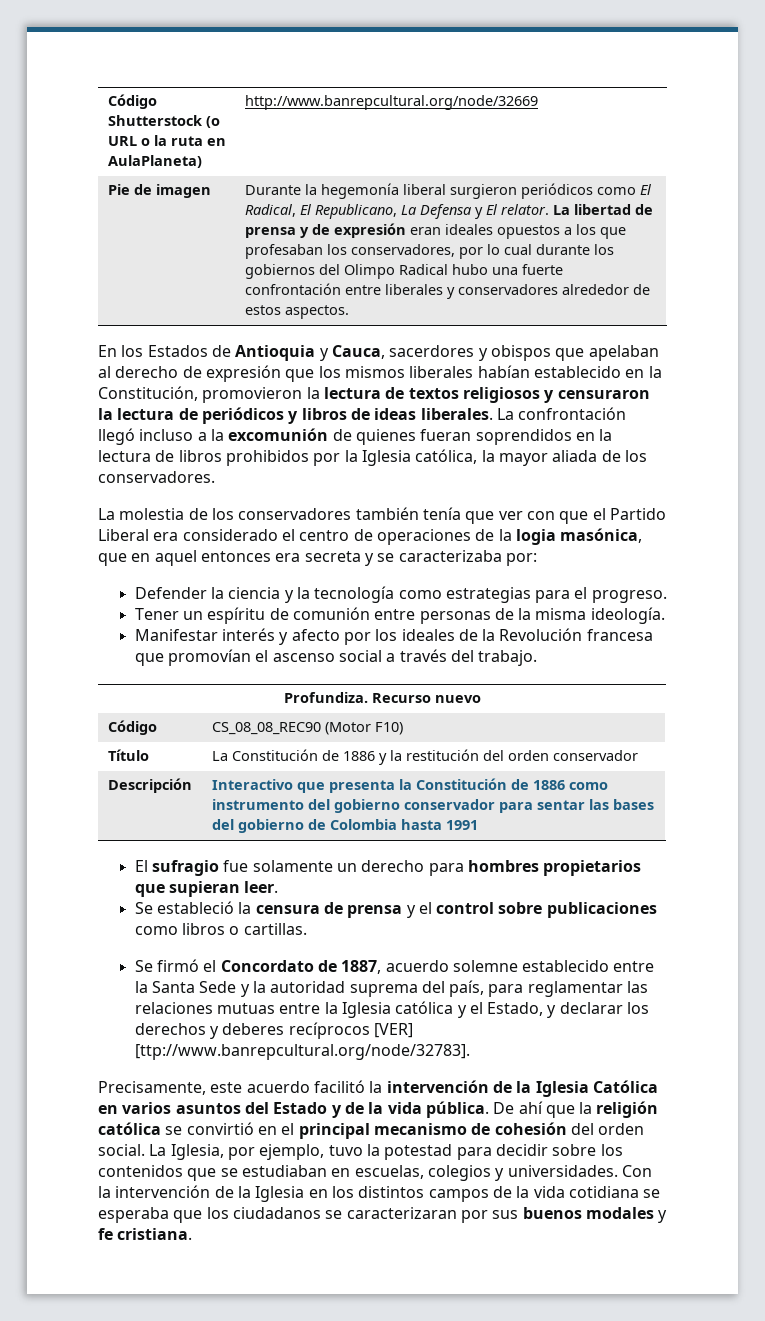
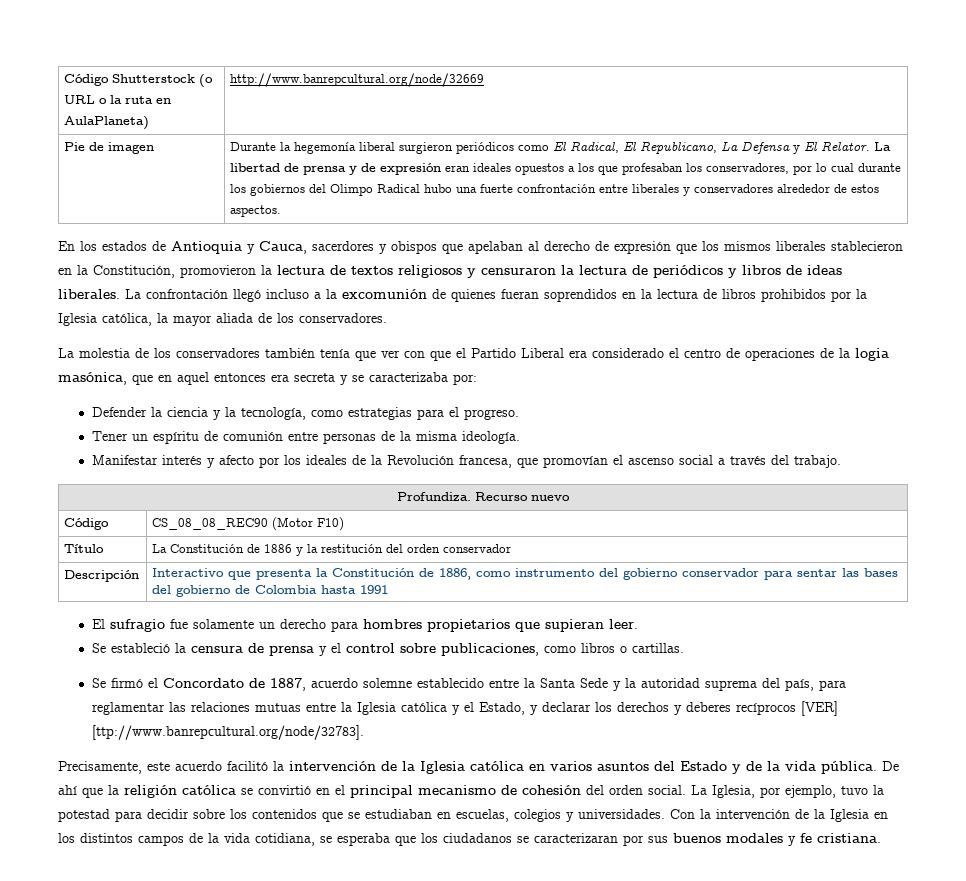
[500,204,549,215] relator. -> [821,141,871,151] Relator.
[147,345,208,357] Estados -> [102,241,147,251] estados
[477,365,621,378] habían establecido -> [831,241,903,251] stablecieron
[314,586,395,603] tecnología -> [240,407,306,420] tecnología,
[586,629,653,641] francesa -> [458,455,512,468] francesa,
[532,780,565,790] 1886 -> [439,568,472,580] 1886,
[546,902,657,918] publicaciones -> [440,643,539,656] publicaciones,
[592,1080,658,1093] Católica -> [470,761,524,771] católica
[568,1186,639,1198] cotidiana -> [255,833,315,846] cotidiana,

